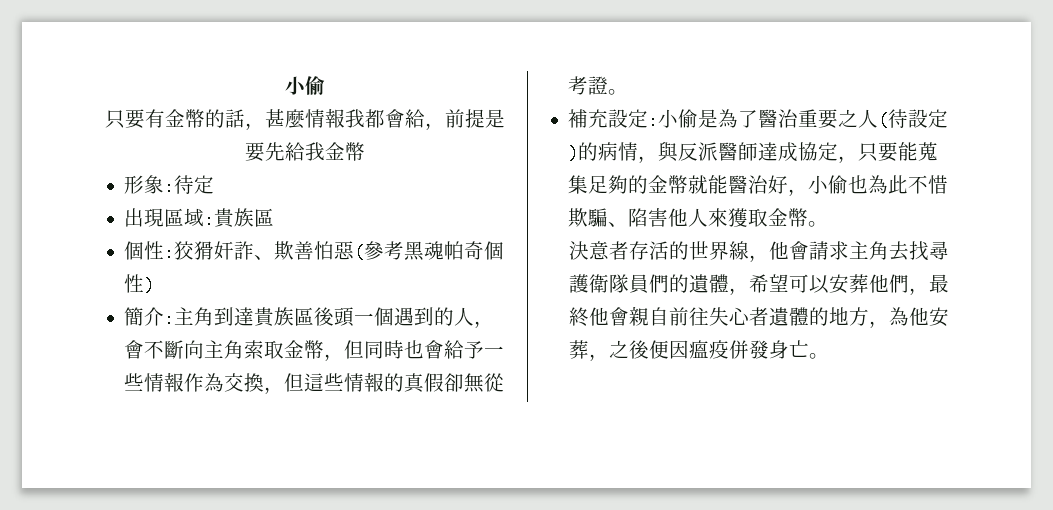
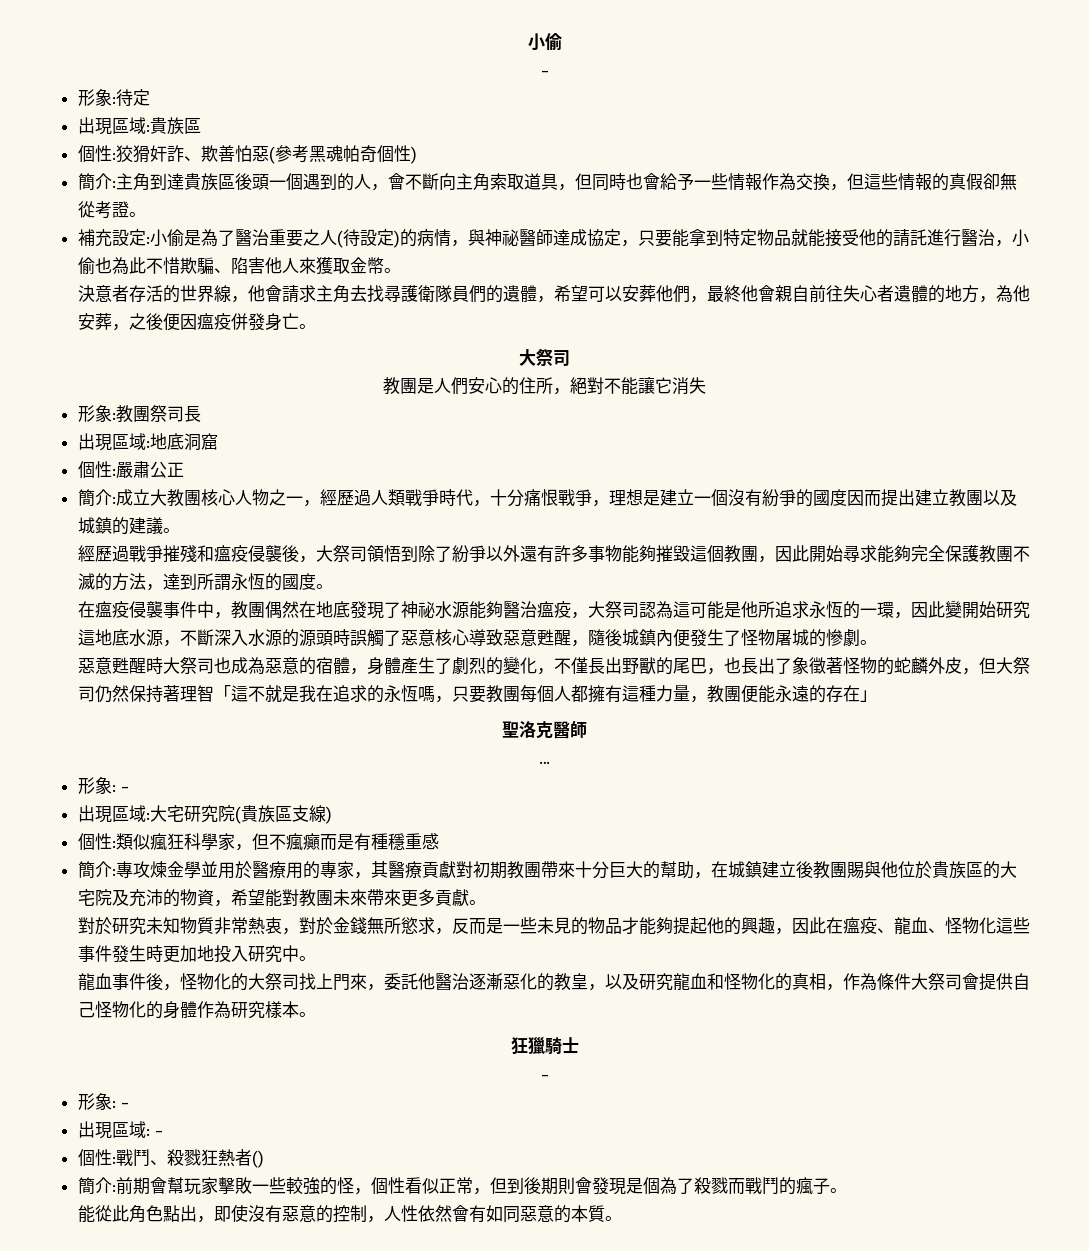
[104,108,505,130] [244,142,365,162] 只要有金幣的話，甚麼情報我都會給，前提是要先給我金幣 -> [540,70,549,76] -
[284,340,325,359] 金幣 -> [523,173,558,190] 道具
[678,142,719,161] 反派 -> [484,229,519,246] 神祕
[918,142,939,161] [568,175,789,194] 蒐集足夠的金幣就能醫治好 -> [688,229,995,247] 拿到特定物品就能接受他的請託進行醫治
(830, 356) none -> [519,349,570,367] [383,377,706,395] [77,405,201,423] [77,433,218,451] [77,461,184,479] [77,489,1017,507] [77,517,180,535] [77,545,1030,563] [77,573,333,591] [77,600,1030,619] [77,629,877,647] [77,656,1030,675] [77,685,877,703] [502,721,587,739] [539,761,550,764] [77,777,129,794] [77,805,332,824] [77,833,439,851] [77,861,1017,879] [77,889,486,907] [77,917,1030,935] [77,945,316,963] [77,973,1030,991] [77,1001,316,1019] [510,1037,579,1055] [540,1074,549,1080] [77,1093,129,1110] [77,1121,163,1139] [77,1149,264,1168] [77,1177,847,1195] [77,1204,622,1223] // 大祭司 // 教團是人們安心的住所，絕對不能讓它消失 // 形象:教團祭司長 // 出現區域:地底洞窟 // 個性:嚴肅公正 // 簡介:成立大教團核心人物之一，經歷過人類戰爭時代，十分痛恨戰爭，理想是建立一個沒有紛爭的國度因而提出建立教團以及城鎮的建議。 // 經歷過戰爭摧殘和瘟疫侵襲後，大祭司領悟到除了紛爭以外還有許多事物能夠摧毀這個教團，因此開始尋求能夠完全保護教團不滅的方法，達到所謂永恆的國度。 // 在瘟疫侵襲事件中，教團偶然在地底發現了神祕水源能夠醫治瘟疫，大祭司認為這可能是他所追求永恆的一環，因此變開始研究這地底水源，不斷深入水源的源頭時誤觸了惡意核心導致惡意甦醒，隨後城鎮內便發生了怪物屠城的慘劇。 // 惡意甦醒時大祭司也成為惡意的宿體，身體產生了劇烈的變化，不僅長出野獸的尾巴，也長出了象徵著怪物的蛇麟外皮，但大祭司仍然保持著理智「這不就是我在追求的永恆嗎，只要教團每個人都擁有這種力量，教團便能永遠的存在」 // 聖洛克醫師 // … // 形象: - // 出現區域:大宅研究院(貴族區支線) // 個性:類似瘋狂科學家，但不瘋癲而是有種穩重感 // 簡介:專攻煉金學並用於醫療用的專家，其醫療貢獻對初期教團帶來十分巨大的幫助，在城鎮建立後教團賜與他位於貴族區的大宅院及充沛的物資，希望能對教團未來帶來更多貢獻。 // 對於研究未知物質非常熱衷，對於金錢無所慾求，反而是一些未見的物品才能夠提起他的興趣，因此在瘟疫、龍血、怪物化這些事件發生時更加地投入研究中。 // 龍血事件後，怪物化的大祭司找上門來，委託他醫治逐漸惡化的教皇，以及研究龍血和怪物化的真相，作為條件大祭司會提供自己怪物化的身體作為研究樣本。 // 狂獵騎士 // - // 形象: - // 出現區域: - // 個性:戰鬥、殺戮狂熱者() // 簡介:前期會幫玩家擊敗一些較強的怪，個性看似正常，但到後期則會發現是個為了殺戮而戰鬥的瘋子。 // 能從此角色點出，即使沒有惡意的控制，人性依然會有如同惡意的本質。

